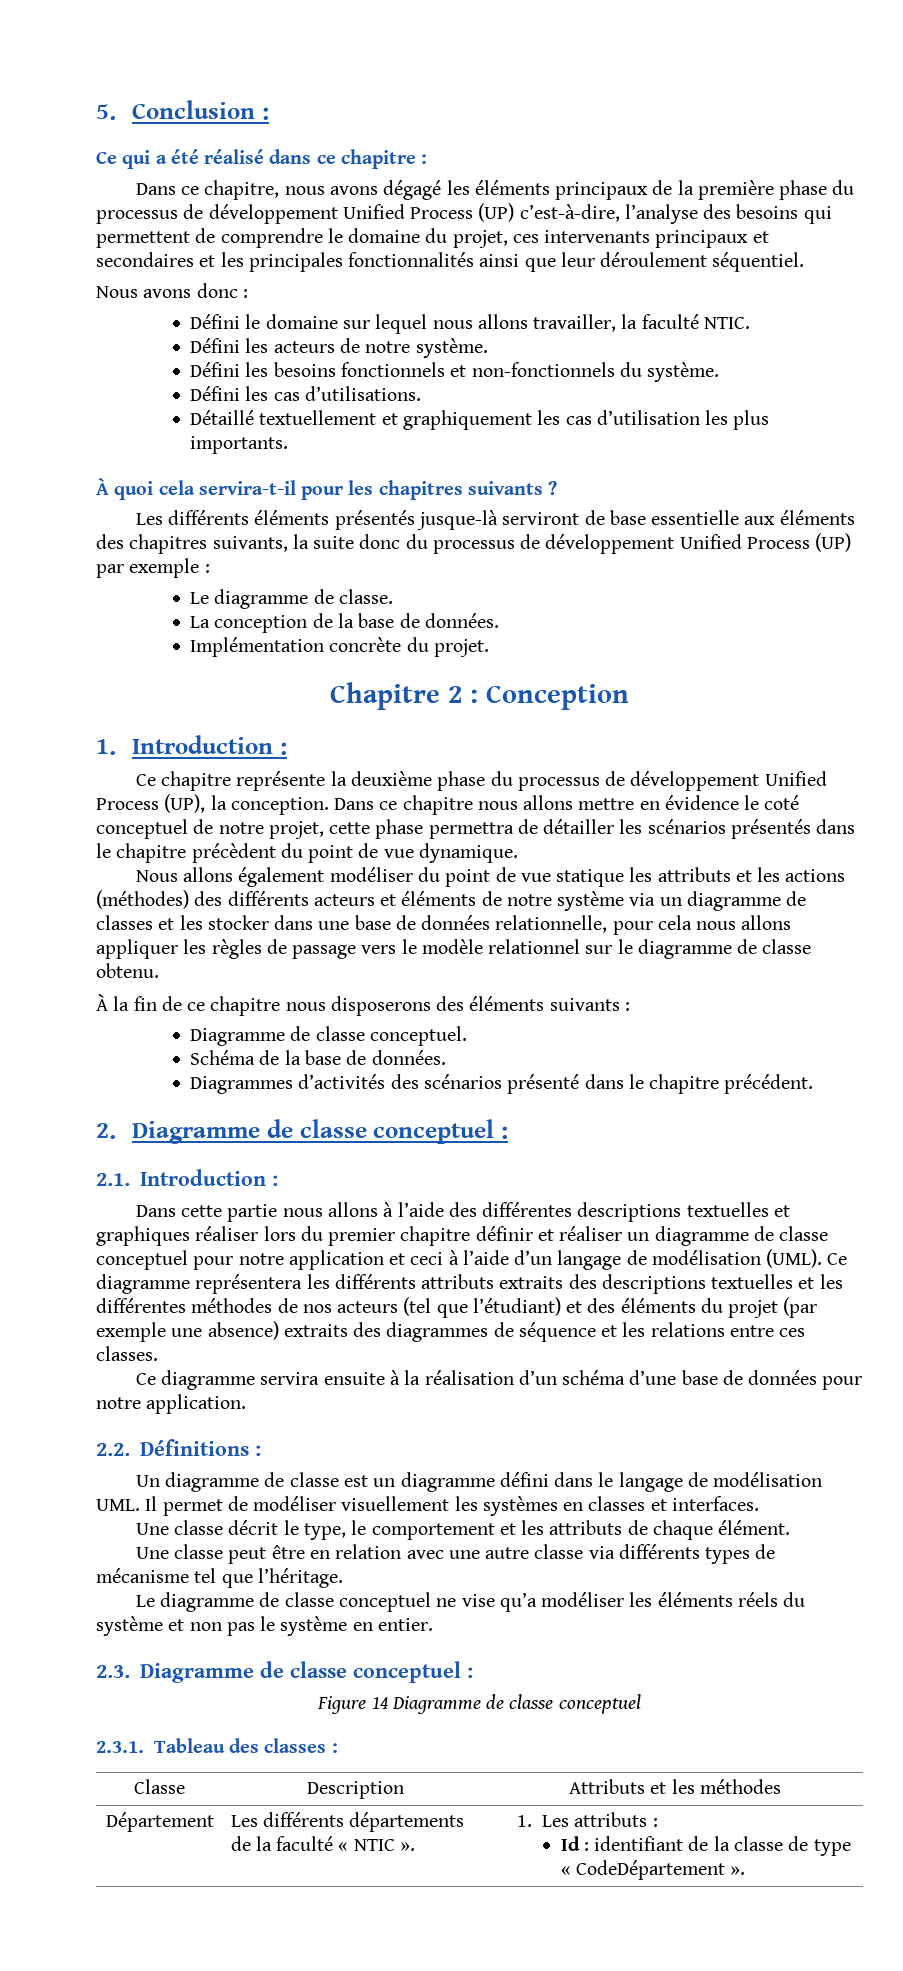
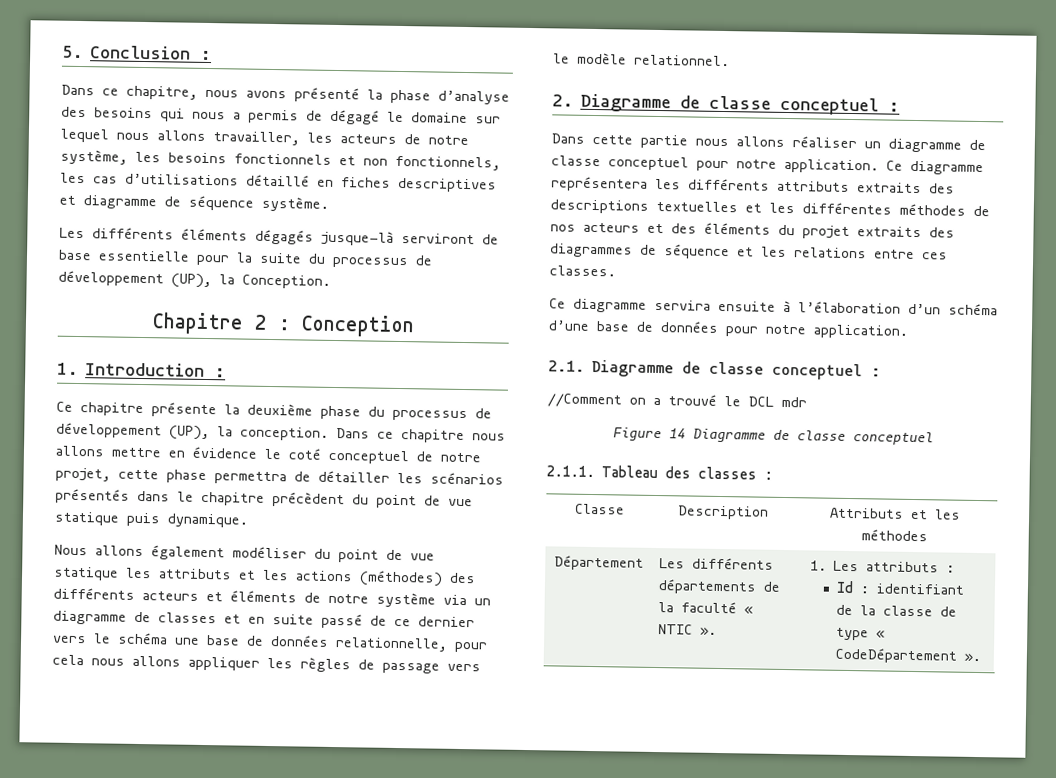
[96,149,428,169] // Ce qui a été réalisé dans ce chapitre : -> (213, 55) none
[383,180,855,200] [96,203,832,224] [96,228,769,248] [96,252,805,272] [96,283,248,298] [190,314,241,329] dégagé les éléments principaux de la première phase du processus de développement Unified Process (UP) c’est-à-dire, l’analyse des besoins qui permettent de comprendre le domaine du projet, ces intervenants principaux et secondaires et les principales fonctionnalités ainsi que leur déroulement séquentiel. // Nous avons donc : // Défini -> [294,87,510,105] [61,106,380,125] présenté la phase d’analyse des besoins qui nous a permis de dégagé
[621,314,750,329] [190,338,241,353] la faculté NTIC. // Défini -> (300, 138) none
[415,338,488,358] [190,362,241,377] système. // Défini -> [60,149,128,165] système,
[471,362,720,382] [190,386,421,401] [190,410,770,430] [190,436,289,454] [96,477,558,500] non-fonctionnels du système. // Défini les cas d’utilisations. // Détaillé textuellement et graphiquement les cas d’utilisation les plus importants. // À quoi cela servira-t-il pour les chapitres suivants ? -> [363,155,501,171] [60,172,497,193] [59,195,329,212] non fonctionnels, les cas d’utilisations détaillé en fiches descriptives et diagramme de séquence système.
[334,510,415,530] présentés -> [255,229,314,245] dégagés
[744,510,855,525] [96,534,288,554] aux éléments des chapitres suivants, -> [196,254,230,266] pour
[359,533,852,554] [96,558,210,578] [190,589,393,609] [190,613,499,633] [190,637,489,657] donc du processus de développement Unified Process (UP) par exemple : // Le diagramme de classe. // La conception de la base de données. // Implémentation concrète du projet. -> [308,253,433,269] [58,270,331,289] du processus de développement (UP), la Conception.
[236,771,326,791] représente -> [151,402,217,418] présente
[764,771,827,786] [96,798,159,810] Unified Process -> (162, 430) none
(414, 853) none -> [54,511,161,527] statique puis
[179,915,314,930] les stocker dans -> [248,613,475,629] [53,632,168,645] en suite passé de ce dernier vers le schéma
[488,939,812,959] [96,963,159,978] [96,993,630,1016] [190,1026,467,1046] [190,1050,446,1065] [190,1074,814,1094] relationnel sur le diagramme de classe obtenu. // À la fin de ce chapitre nous disposerons des éléments suivants : // Diagramme de classe conceptuel. // Schéma de la base de données. // Diagrammes d’activités des scénarios présenté dans le chapitre précédent. -> [634,54,730,67] relationnel.
[96,1169,278,1186] // 2.1. Introduction : -> (901, 107) none
[383,1202,790,1222] [96,1226,554,1246] à l’aide des différentes descriptions textuelles et graphiques réaliser lors du premier chapitre définir et -> (785, 141) none
[288,1249,823,1270] application et ceci à l’aide d’un langage de modélisation (UML). -> [784,158,879,174] application.
[403,1297,561,1318] (tel que l’étudiant) -> (640, 227) none
[783,1297,818,1318] [96,1321,279,1342] (par exemple une absence) -> (850, 232) none
[404,1370,514,1385] la réalisation -> [798,301,901,314] l’élaboration
[96,1439,261,1456] [135,1472,823,1492] [96,1496,759,1516] [135,1520,791,1540] [135,1544,776,1564] [96,1568,343,1588] [135,1592,806,1612] [96,1616,433,1636] [96,1661,473,1683] 2.2. Définitions : // Un diagramme de classe est un diagramme défini dans le langage de modélisation UML. Il permet de modéliser visuellement les systèmes en classes et interfaces. // Une classe décrit le type, le comportement et les attributs de chaque élément. // Une classe peut être en relation avec une autre classe via différents types de mécanisme tel que l’héritage. // Le diagramme de classe conceptuel ne vise qu’a modéliser les éléments réels du système et non pas le système en entier. // 2.3. Diagramme de classe conceptuel : -> [548,359,882,381] [547,393,807,408] 2.1. Diagramme de classe conceptuel : // //Comment on a trouvé le DCL mdr
[96,1741,144,1753] 2.3.1. -> [546,465,595,478] 2.1.1.

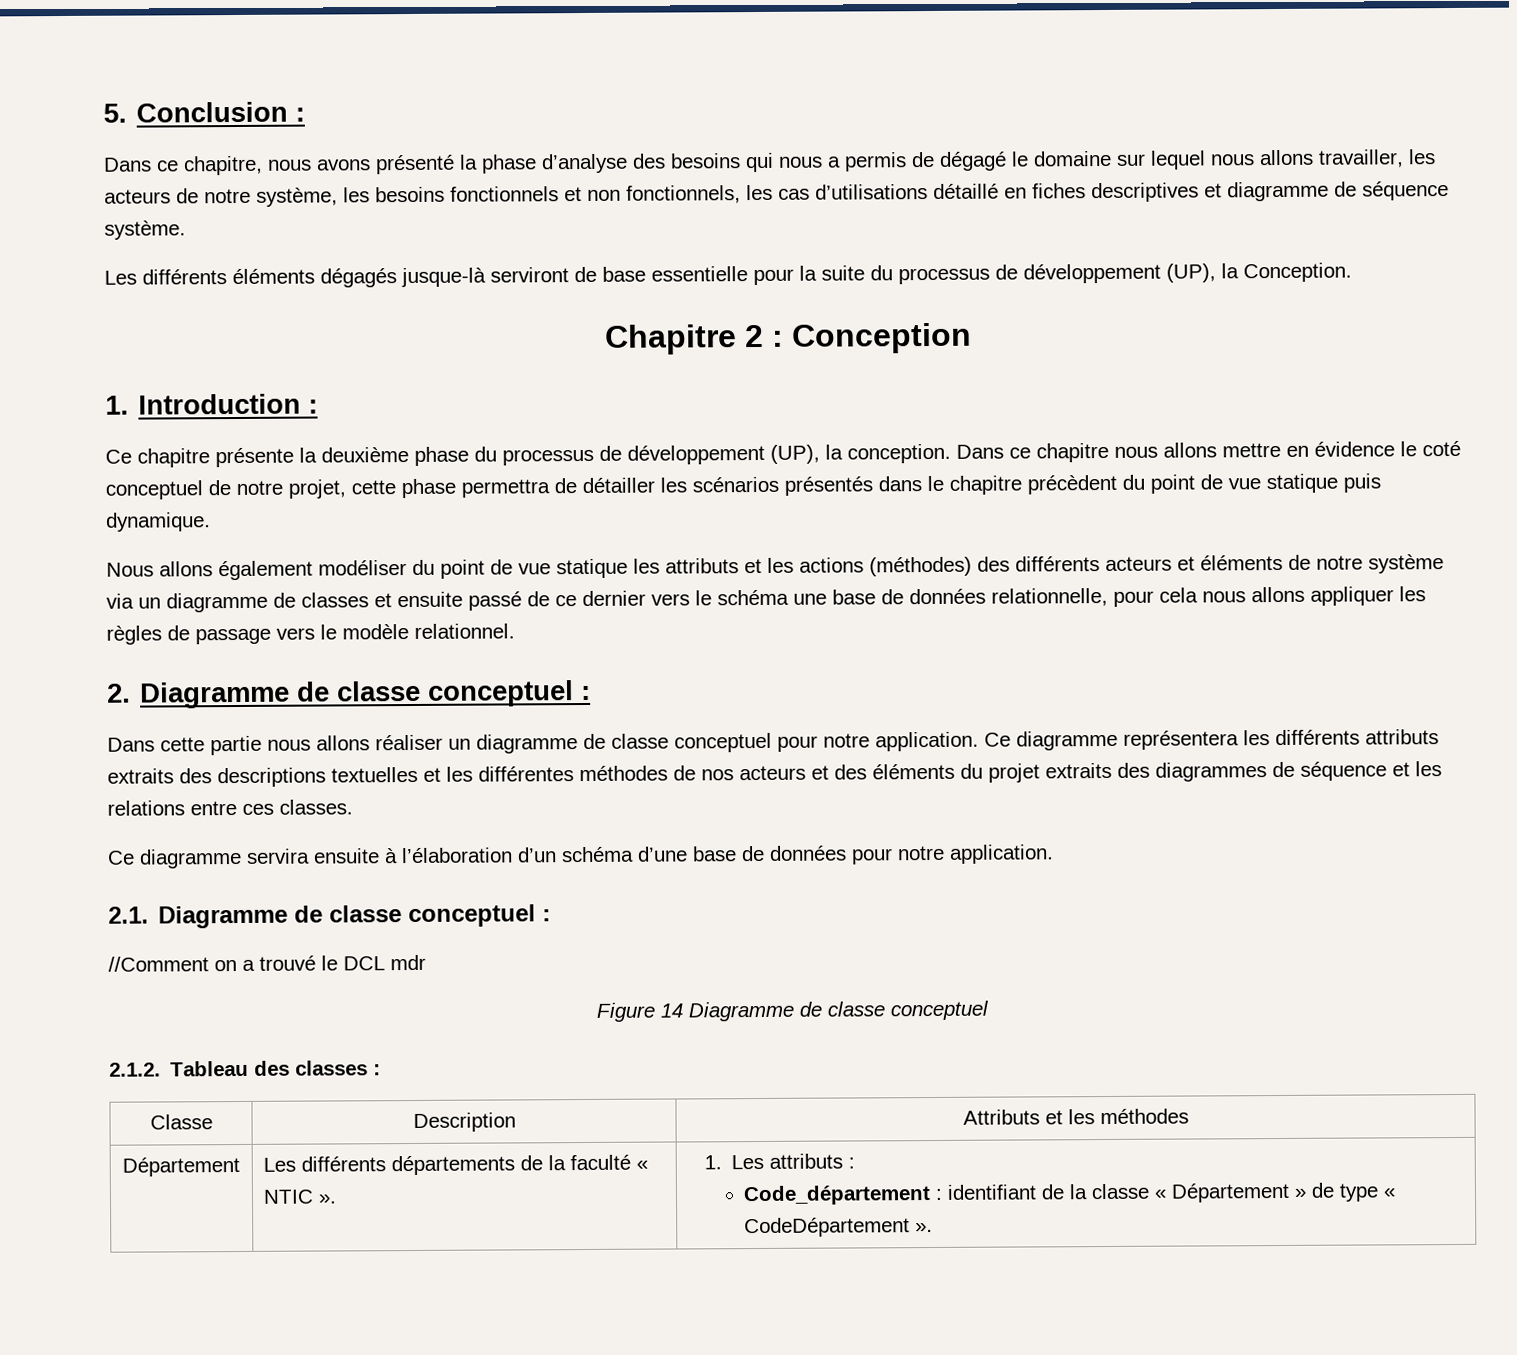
[248,614,314,625] en suite -> [397,591,463,608] ensuite
[546,465,595,478] 2.1.1. -> [109,1062,161,1077] 2.1.2.
[836,580,855,594] Id -> [742,1185,931,1206] Code_département
(934, 611) none -> [1153,1182,1307,1203] « Département »

